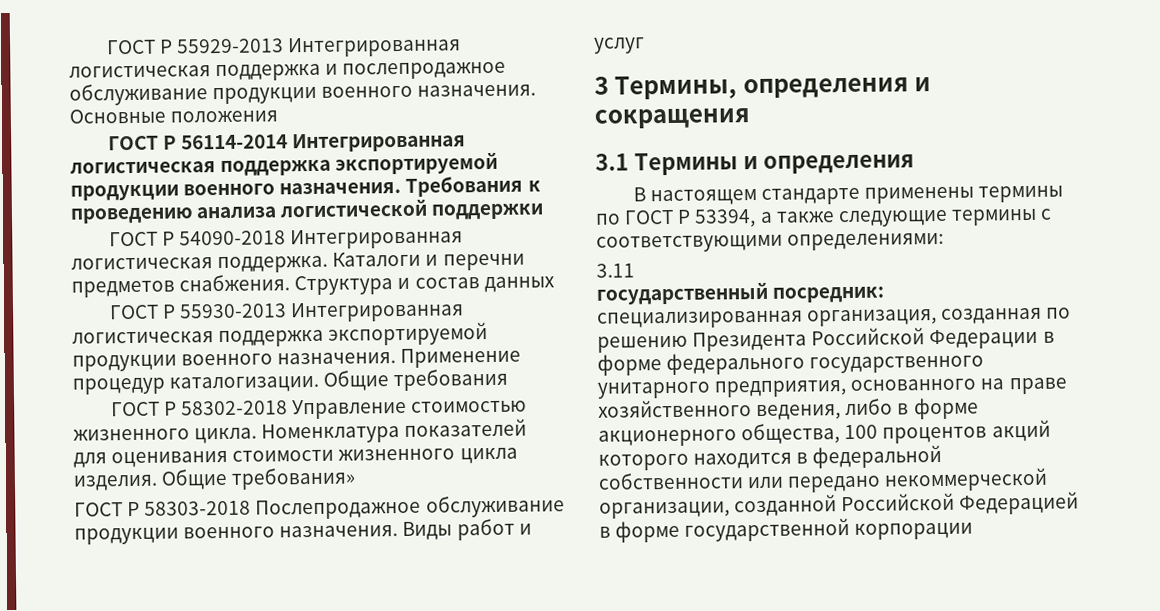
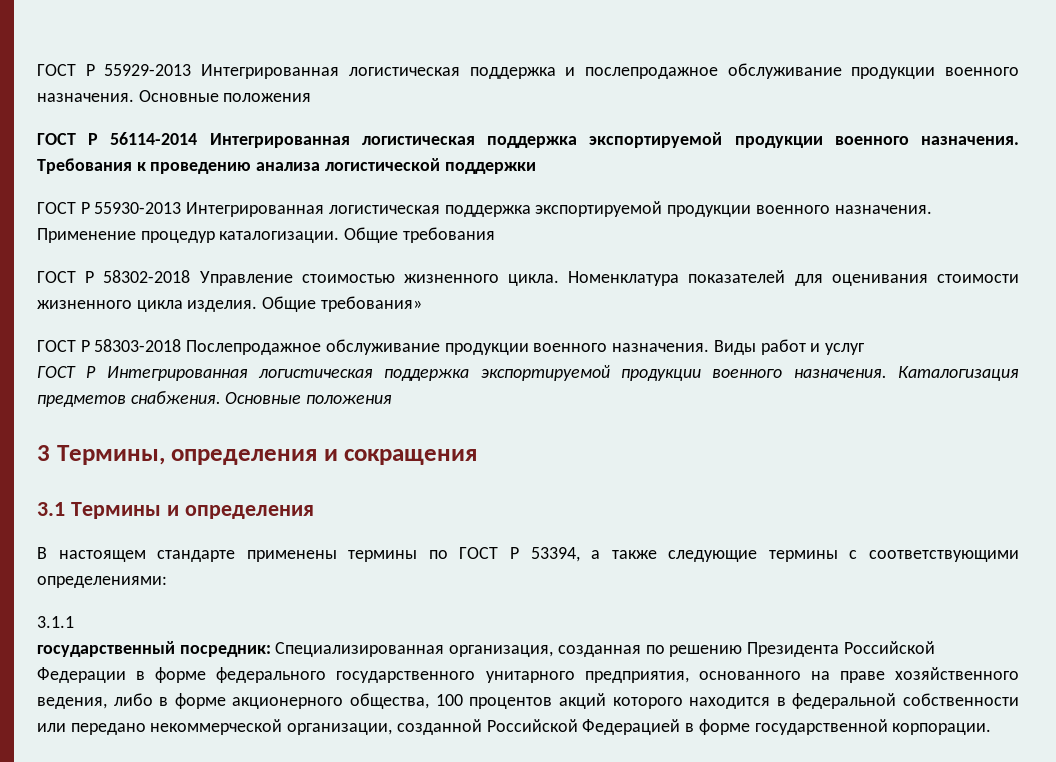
[108,228,464,250] [71,251,525,274] [71,274,555,298] // ГОСТ Р 54090-2018 Интегрированная логистическая поддержка. Каталоги и перечни предметов снабжения. Структура и состав данных -> (536, 168) none
(645, 45) none -> [37,365,1020,381] [37,391,393,407] // ГОСТ Р Интегрированная логистическая поддержка экспортируемой продукции военного назначения. Каталогизация предметов снабжения. Основные положения
[596,263,635,278] 3.11 -> [37,616,74,628] 3.1.1
[597,310,803,329] специализированная -> [275,642,445,657] Специализированная
[854,522,974,540] корпорации -> [892,723,992,735] корпорации.

